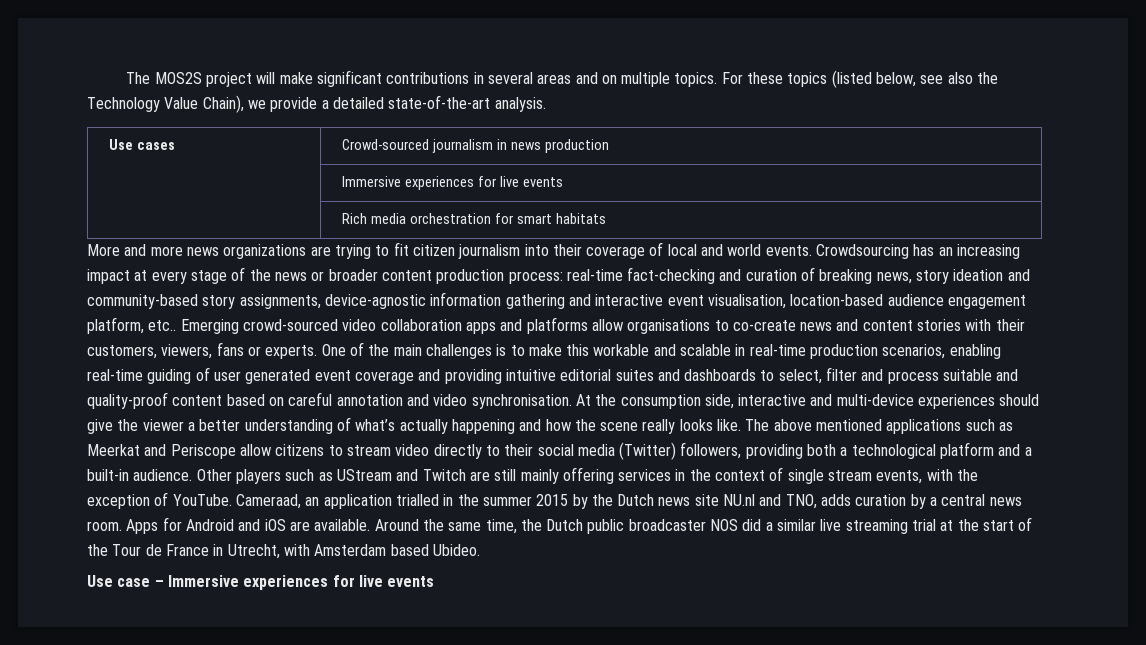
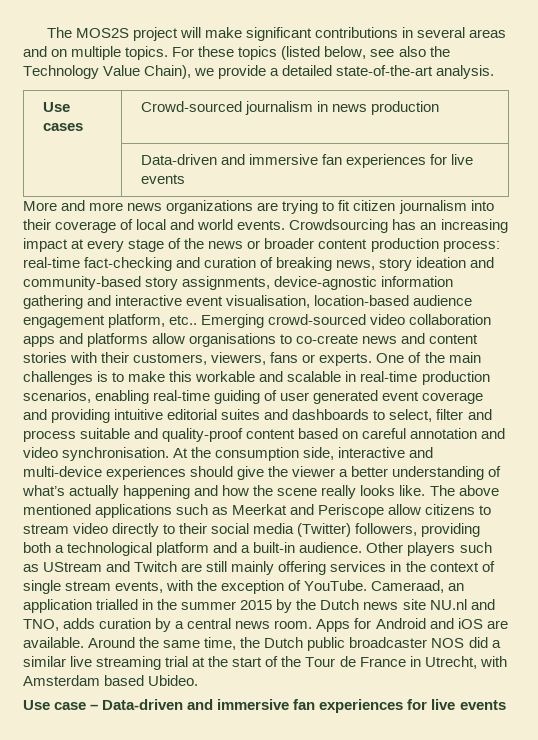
[341,176,563,190] [341,213,606,224] Immersive experiences for live events // | Rich media orchestration for smart habitats -> [140,154,473,168] [140,174,185,184] Data-driven and immersive fan experiences for live events
[167,575,239,587] Immersive -> [102,699,316,710] Data-driven and immersive fan

